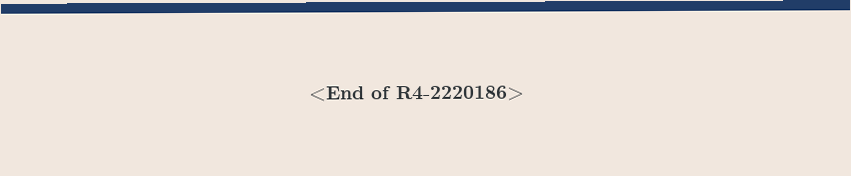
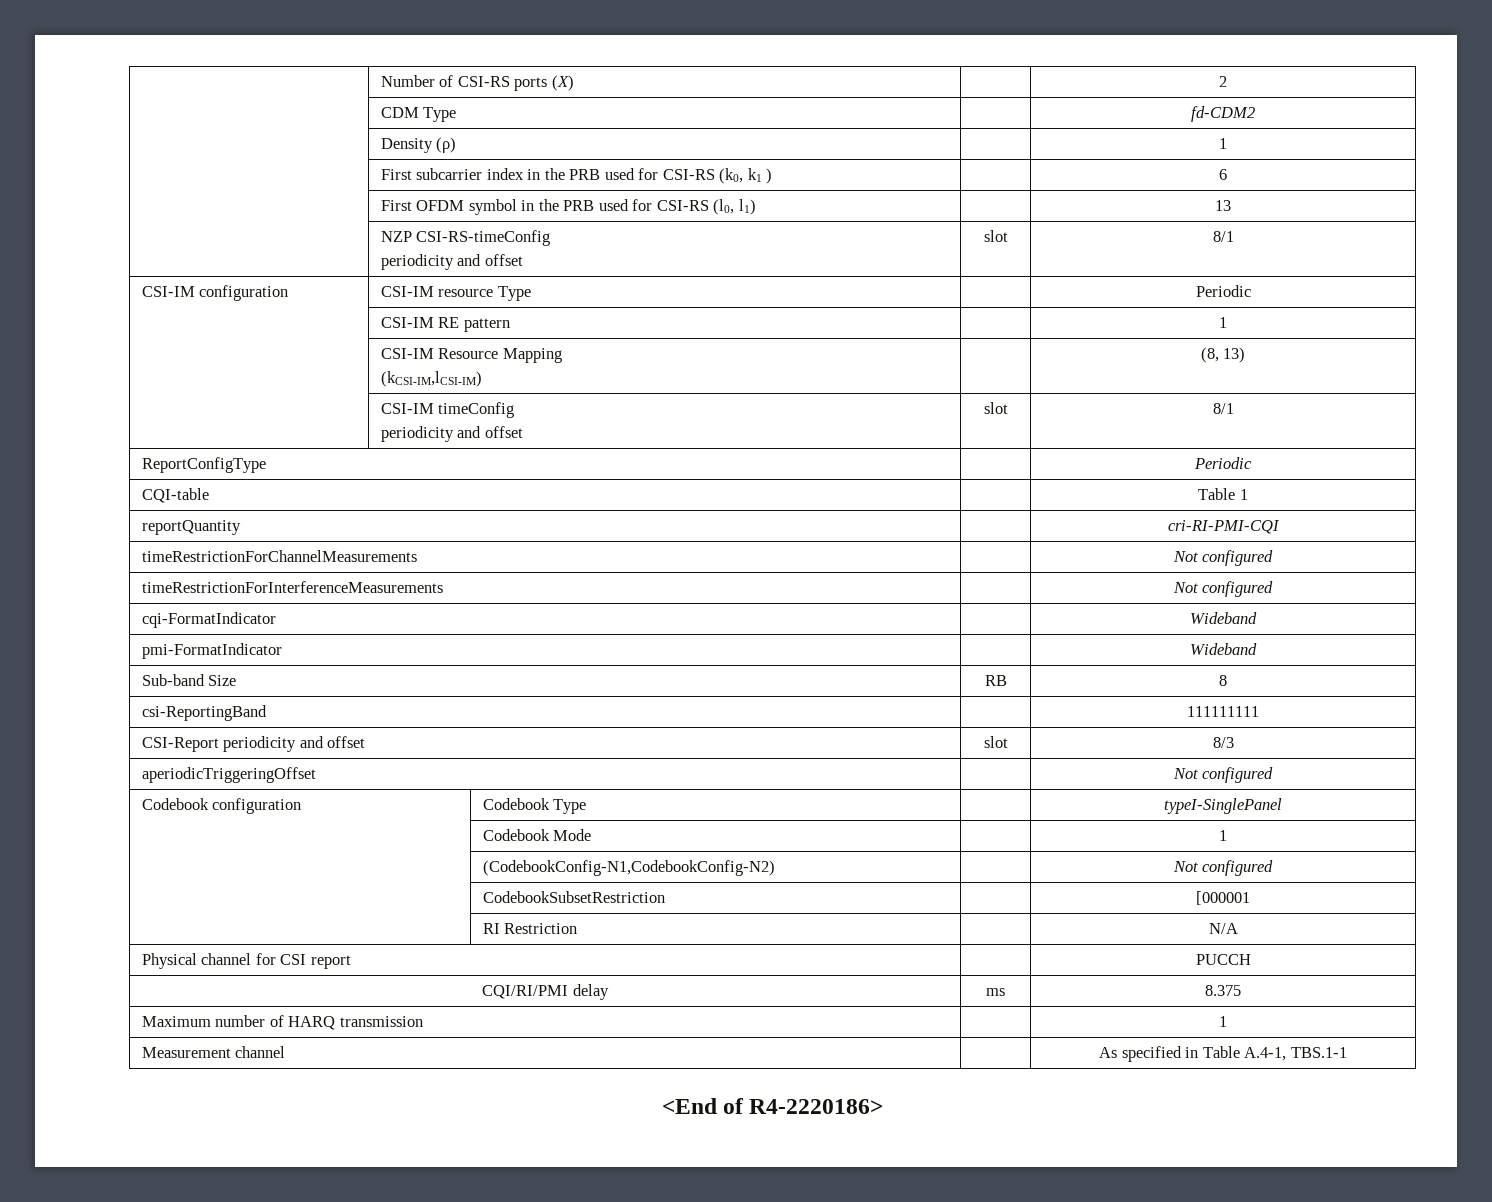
(307, 94) none -> [380,75,574,91] [1219,76,1227,87] [380,107,457,122] [1191,106,1255,122] [380,137,457,153] [1219,138,1227,149] [380,168,772,184] [1219,169,1227,180] [380,199,756,215] [1215,200,1231,211] [380,230,551,246] [380,254,523,270] [983,230,1008,242] [1212,231,1234,242] [141,285,289,301] [380,286,531,301] [1195,285,1251,297] [380,317,510,332] [1219,317,1227,328] [380,348,562,363] [380,371,482,387] [1200,347,1246,363] [380,402,515,418] [380,426,523,442] [983,402,1008,414] [1212,403,1234,414] [141,457,266,473] [1194,457,1252,469] [141,488,209,503] [1198,488,1248,500] [141,520,241,535] [1167,520,1280,534] [141,550,417,562] [1172,550,1274,566] [141,581,443,593] [1172,581,1274,597] [141,612,276,628] [1190,612,1257,624] [141,643,282,659] [1190,643,1257,655] [141,674,237,686] [984,675,1007,686] [1219,675,1227,686] [141,705,267,721] [1187,706,1259,717] [141,736,366,752] [983,736,1008,748] [1212,737,1234,748] [141,767,316,783] [1172,767,1274,783] [141,798,302,814] [482,798,587,814] [1164,798,1282,814] [482,829,592,841] [1219,830,1227,841] [482,860,775,876] [1172,860,1274,876] [482,891,665,903] [1196,891,1250,905] [482,923,578,934] [1208,923,1238,934] [141,953,351,969] [1195,954,1251,965] [482,984,609,1000] [986,988,1005,996] [1205,985,1241,996] [141,1015,423,1030] [1219,1016,1227,1027] [141,1046,286,1058] [1099,1046,1347,1062] | Number of CSI-RS ports (X) | | 2 // | CDM Type | | fd-CDM2 // | Density (ρ) | | 1 // | First subcarrier index in the PRB used for CSI-RS (k0, k1 ) | | 6 // | First OFDM symbol in the PRB used for CSI-RS (l0, l1) | | 13 // | NZP CSI-RS-timeConfig // periodicity and offset | slot | 8/1 // CSI-IM configuration | CSI-IM resource Type | | Periodic // | CSI-IM RE pattern | | 1 // | CSI-IM Resource Mapping // (kCSI-IM,lCSI-IM) | | (8, 13) // | CSI-IM timeConfig // periodicity and offset | slot | 8/1 // ReportConfigType | | Periodic // CQI-table | | Table 1 // reportQuantity | | cri-RI-PMI-CQI // timeRestrictionForChannelMeasurements | | Not configured // timeRestrictionForInterferenceMeasurements | | Not configured // cqi-FormatIndicator | | Wideband // pmi-FormatIndicator | | Wideband // Sub-band Size | RB | 8 // csi-ReportingBand | | 111111111 // CSI-Report periodicity and offset | slot | 8/3 // aperiodicTriggeringOffset | | Not configured // Codebook configuration | Codebook Type | | typeI-SinglePanel // | Codebook Mode | | 1 // | (CodebookConfig-N1,CodebookConfig-N2) | | Not configured // | CodebookSubsetRestriction | | [000001 // | RI Restriction | | N/A // Physical channel for CSI report | | PUCCH // CQI/RI/PMI delay | ms | 8.375 // Maximum number of HARQ transmission | | 1 // Measurement channel | | As specified in Table A.4-1, TBS.1-1 //

